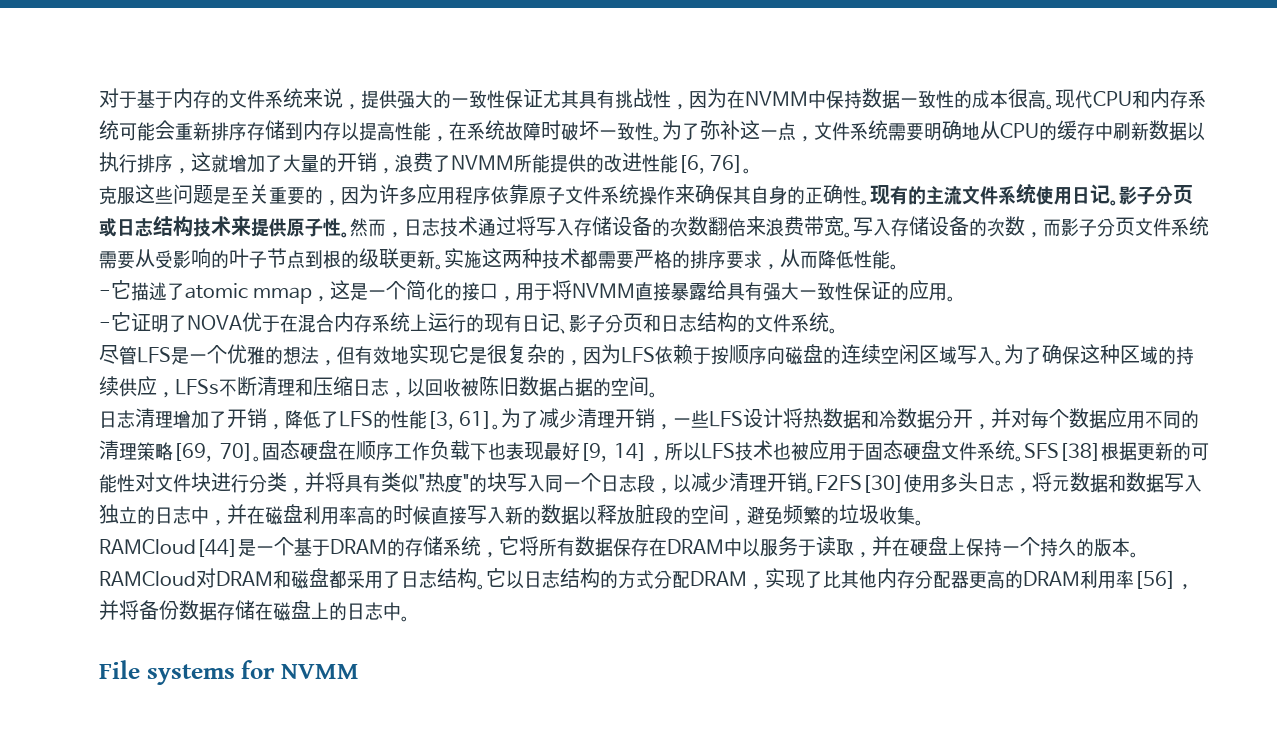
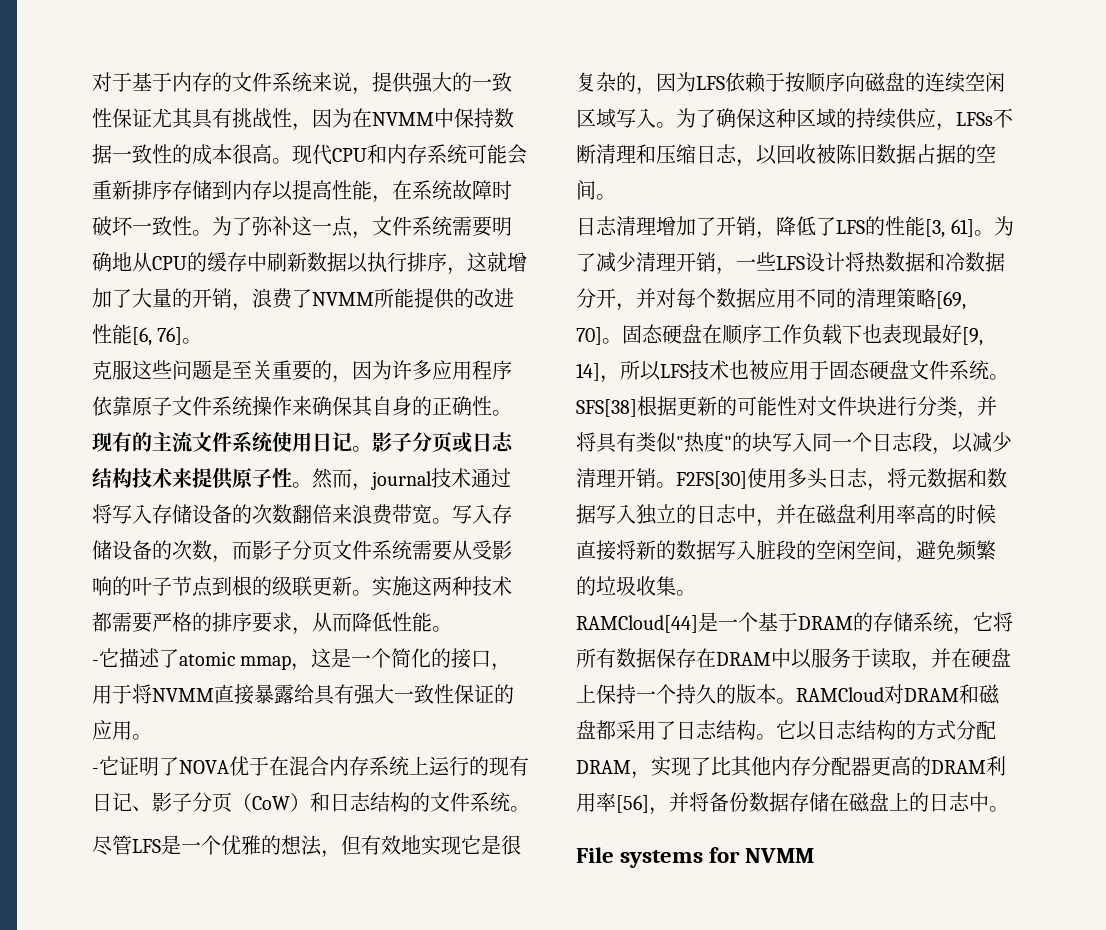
[404,218,440,236] 日志 -> [371,471,432,490] journal
(643, 322) none -> [232,793,310,812] （CoW）
[467,505,505,524] 写入 -> [616,540,636,560] 将
[579,504,635,525] 以释放 -> [716,540,756,560] 写入
(709, 515) none -> [836,540,876,560] 闲空

